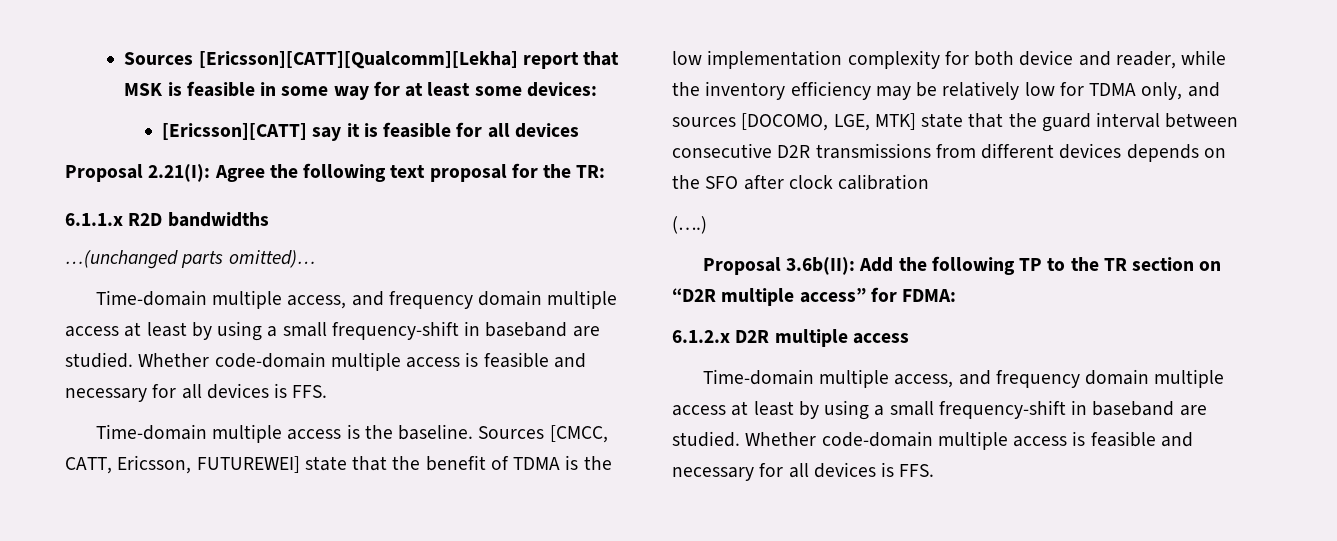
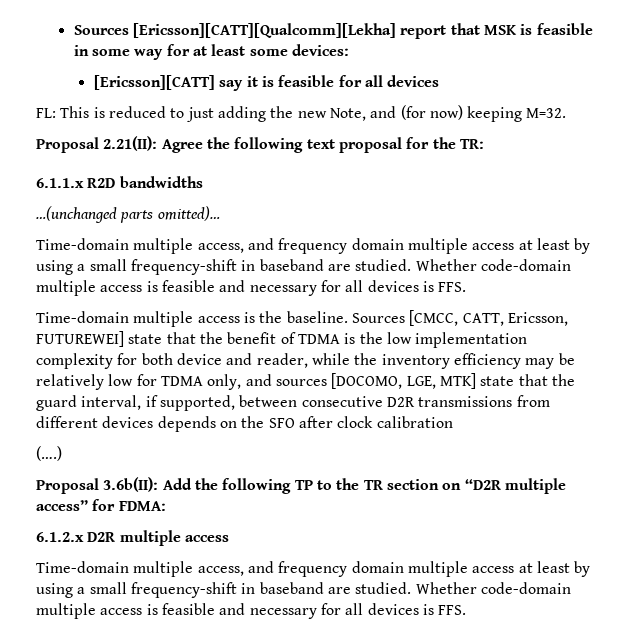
[65,164,211,182] // Proposal 2.21(I): -> [36,105,567,122] [36,136,158,153] // FL: This is reduced to just adding the new Note, and (for now) keeping M=32. // Proposal 2.21(II):
[1096,112,1161,128] interval -> [81,395,235,411] interval, if supported,

